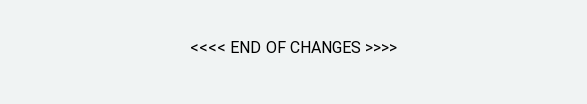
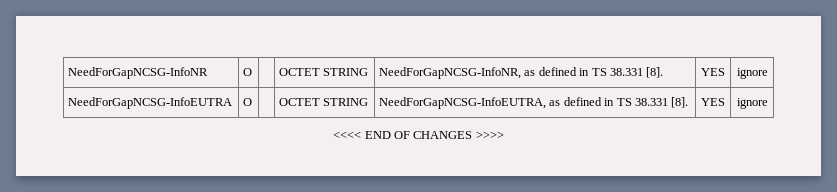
(189, 48) none -> [68,67,209,79] [243,68,253,76] [279,68,369,76] [379,67,664,79] [701,68,725,76] [736,68,768,79] [68,97,233,109] [243,98,253,106] [279,98,369,106] [379,97,689,109] [701,98,725,106] [736,98,768,109] NeedForGapNCSG-InfoNR | O | | OCTET STRING | NeedForGapNCSG-InfoNR, as defined in TS 38.331 [8]. | YES | ignore // NeedForGapNCSG-InfoEUTRA | O | | OCTET STRING | NeedForGapNCSG-InfoEUTRA, as defined in TS 38.331 [8]. | YES | ignore //

